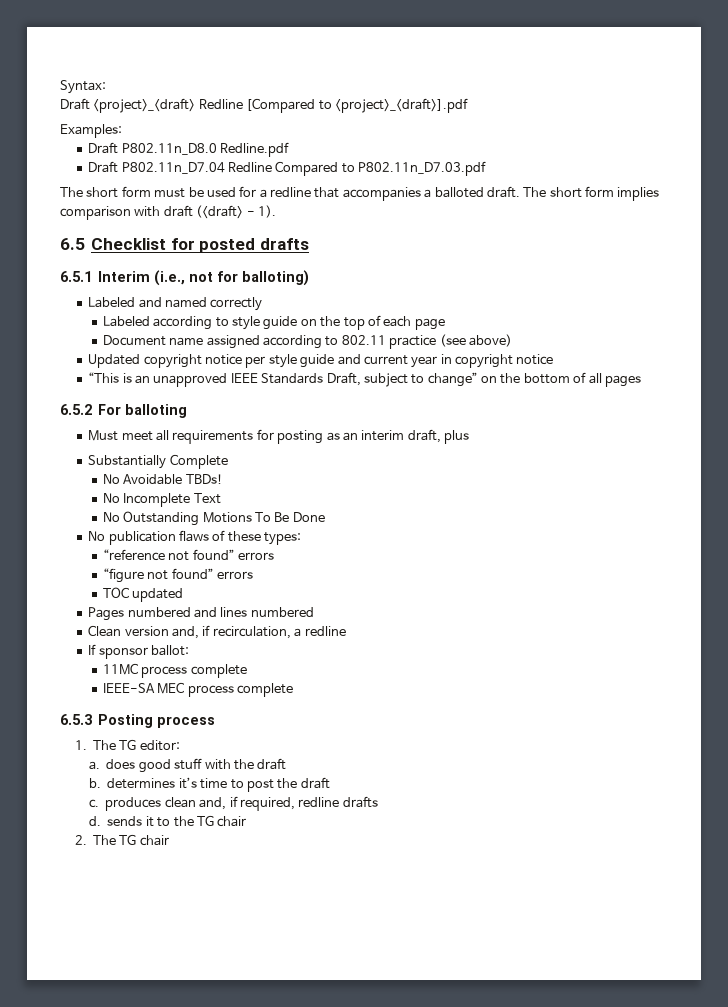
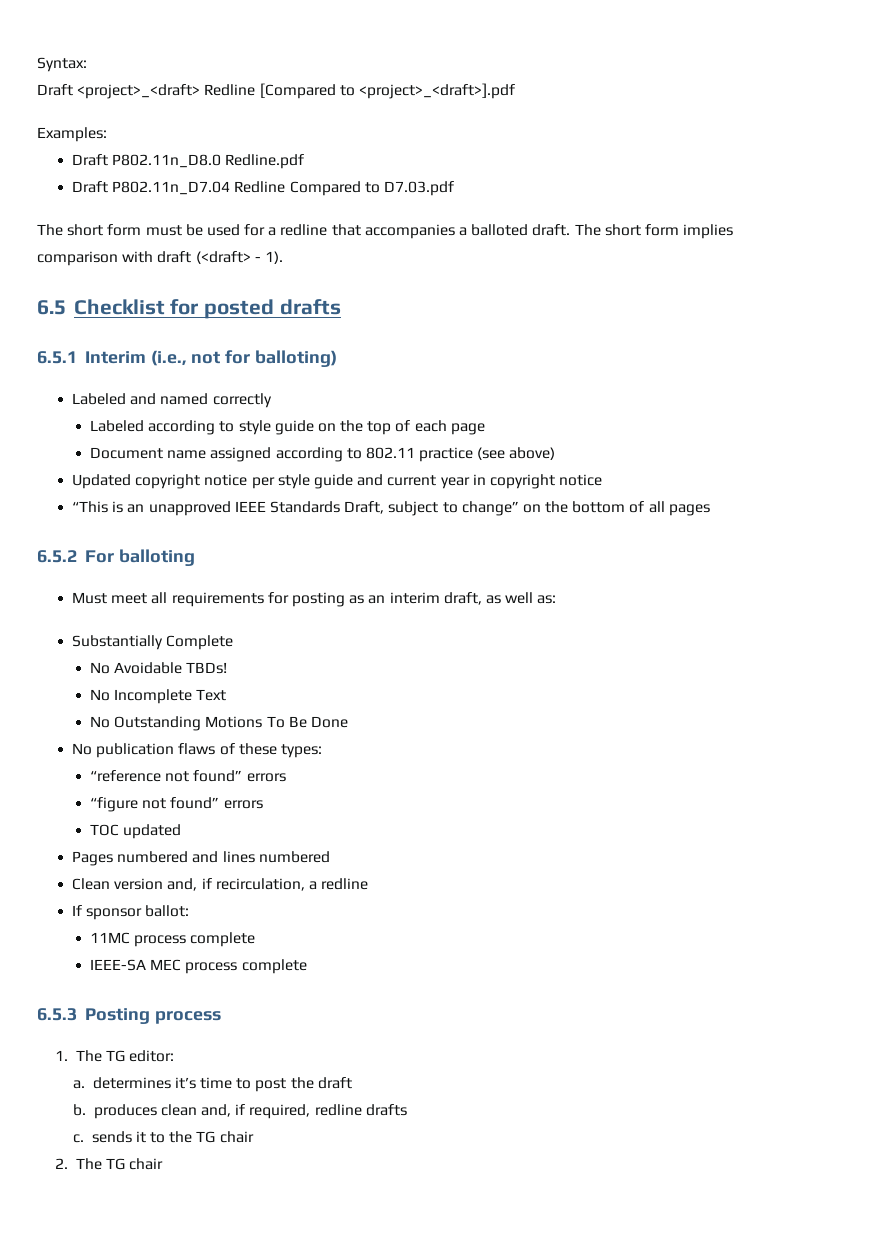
[358,161,487,176] P802.11n_D7.03.pdf -> [383,181,454,196] D7.03.pdf
[444,430,470,444] plus -> [485,592,557,604] as well as:
[106,758,287,773] [89,778,102,788] does good stuff with the draft // b. -> (85, 1084) none
[89,799,100,808] c. -> [72,1104,86,1116] b.
[89,816,102,826] d. -> [72,1134,84,1143] c.

